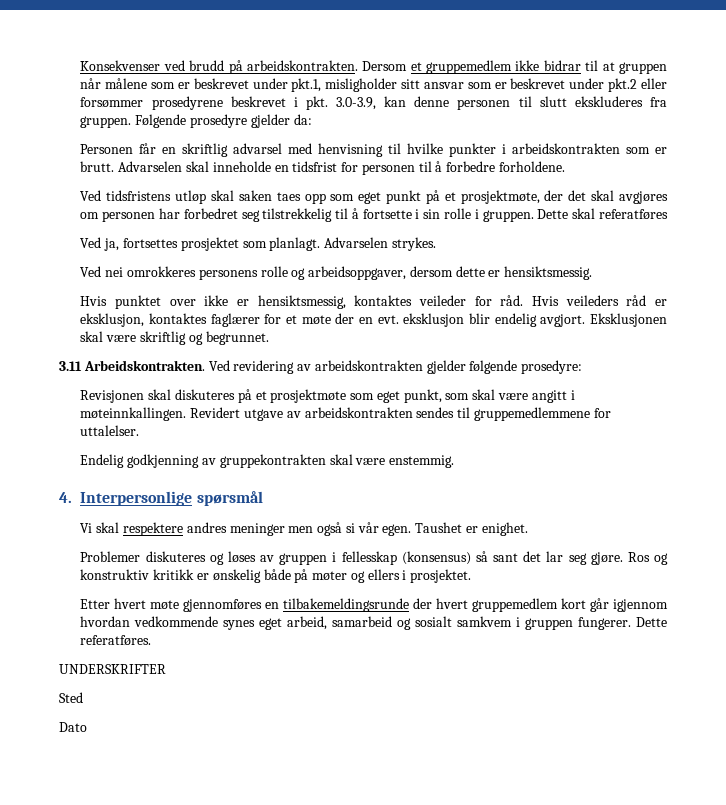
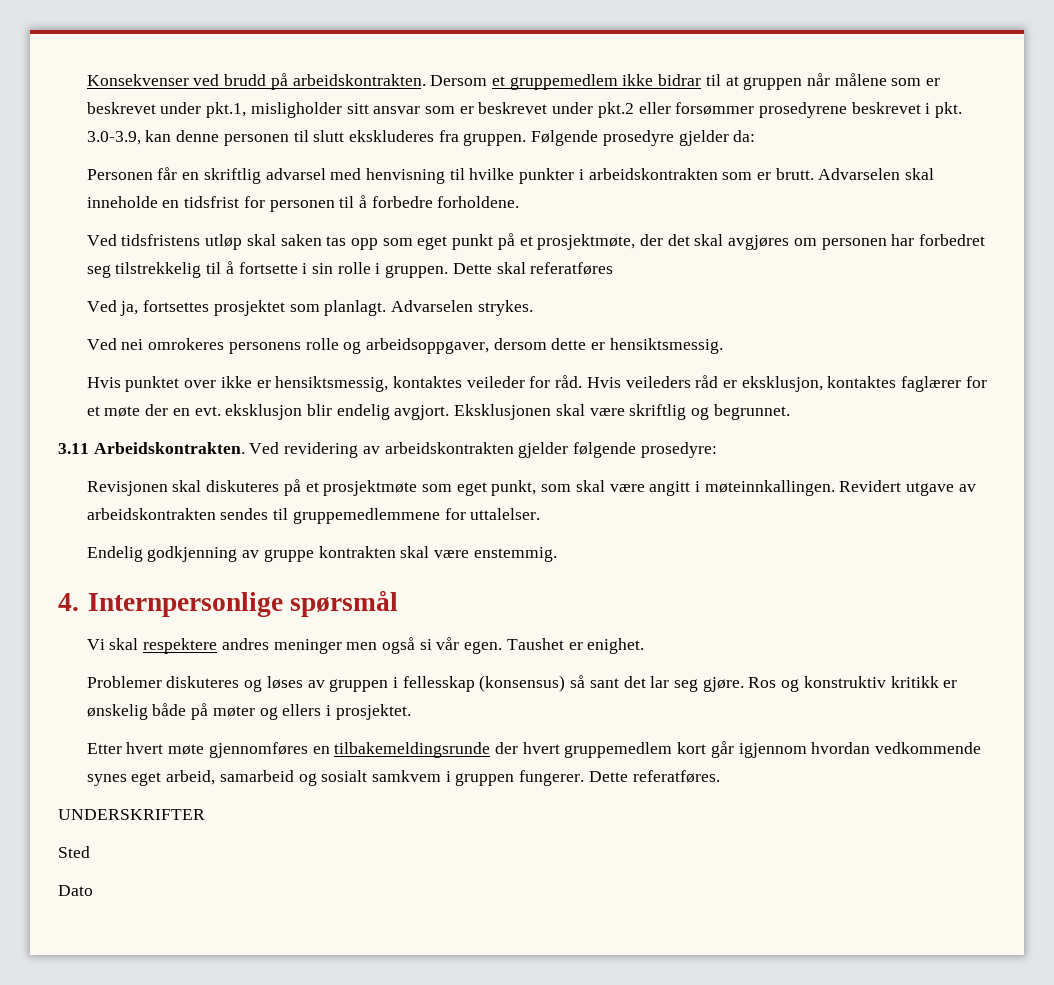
[276,192,301,201] taes -> [326,236,347,246] tas
[126,266,196,277] omrokkeres -> [148,338,225,350] omrokeres
[219,454,326,468] gruppekontrakten -> [263,546,396,562] gruppe kontrakten
[80,491,193,506] Interpersonlige -> [87,592,283,617] Internpersonlige

